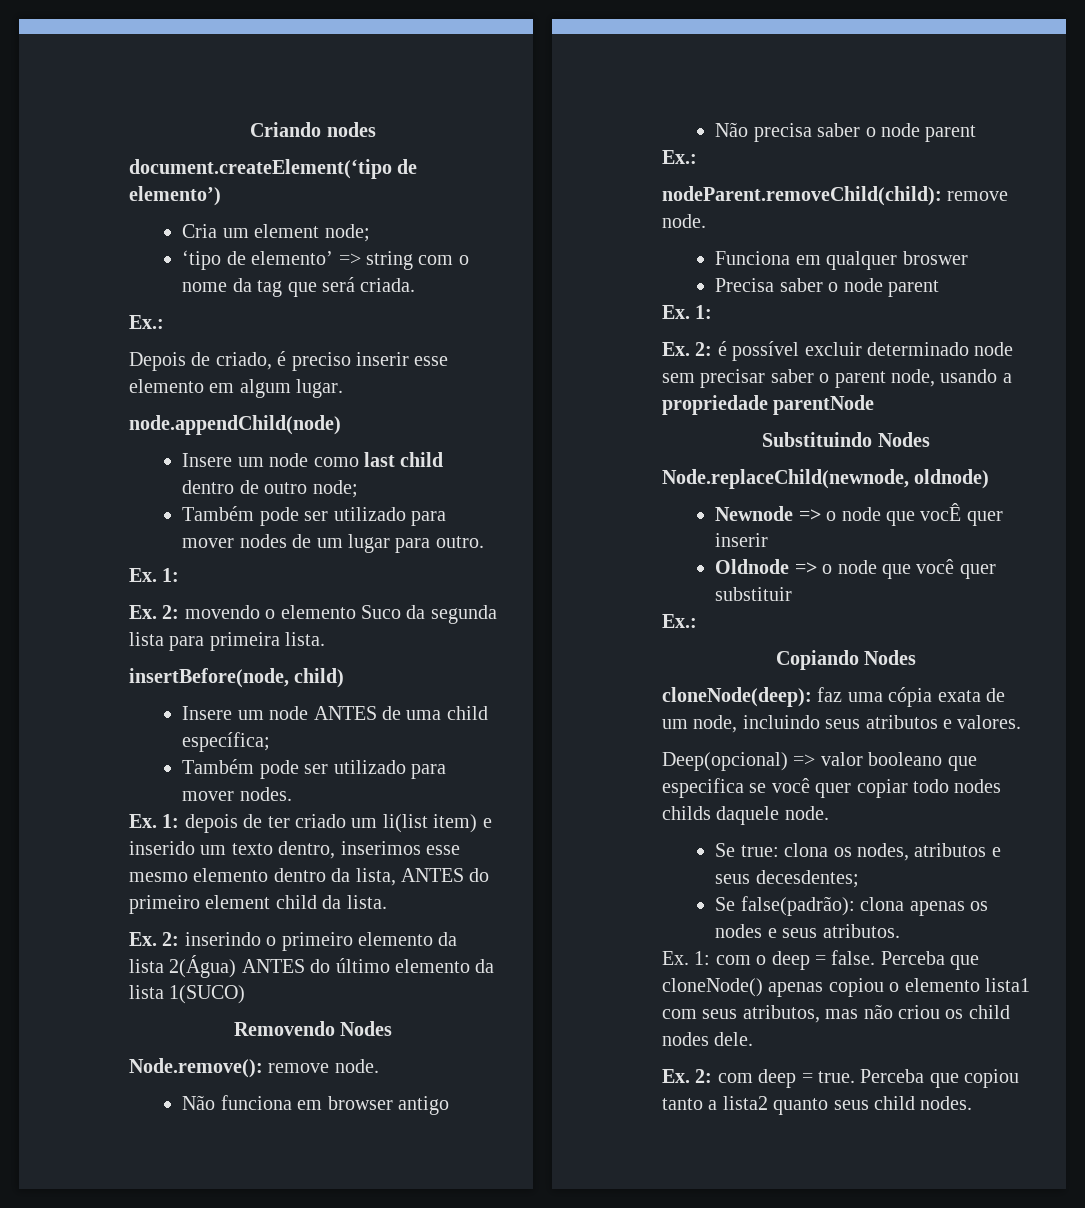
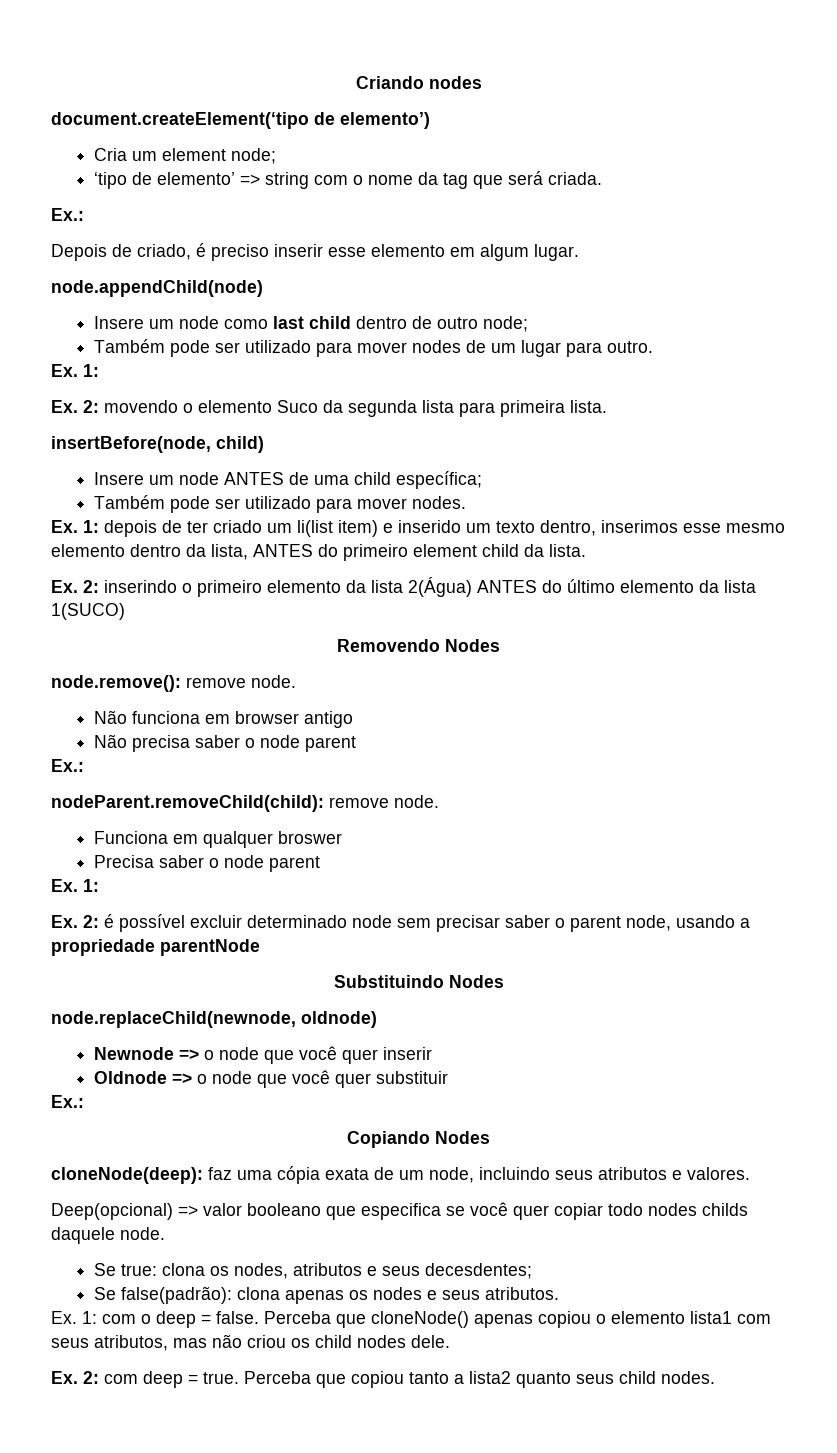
[129,1058,263,1078] Node.remove(): -> [51,675,181,692] node.remove():
[662,469,909,489] Node.replaceChild(newnode, -> [51,1011,296,1028] node.replaceChild(newnode,
[920,503,962,521] vocÊ -> [299,1046,338,1060] você

